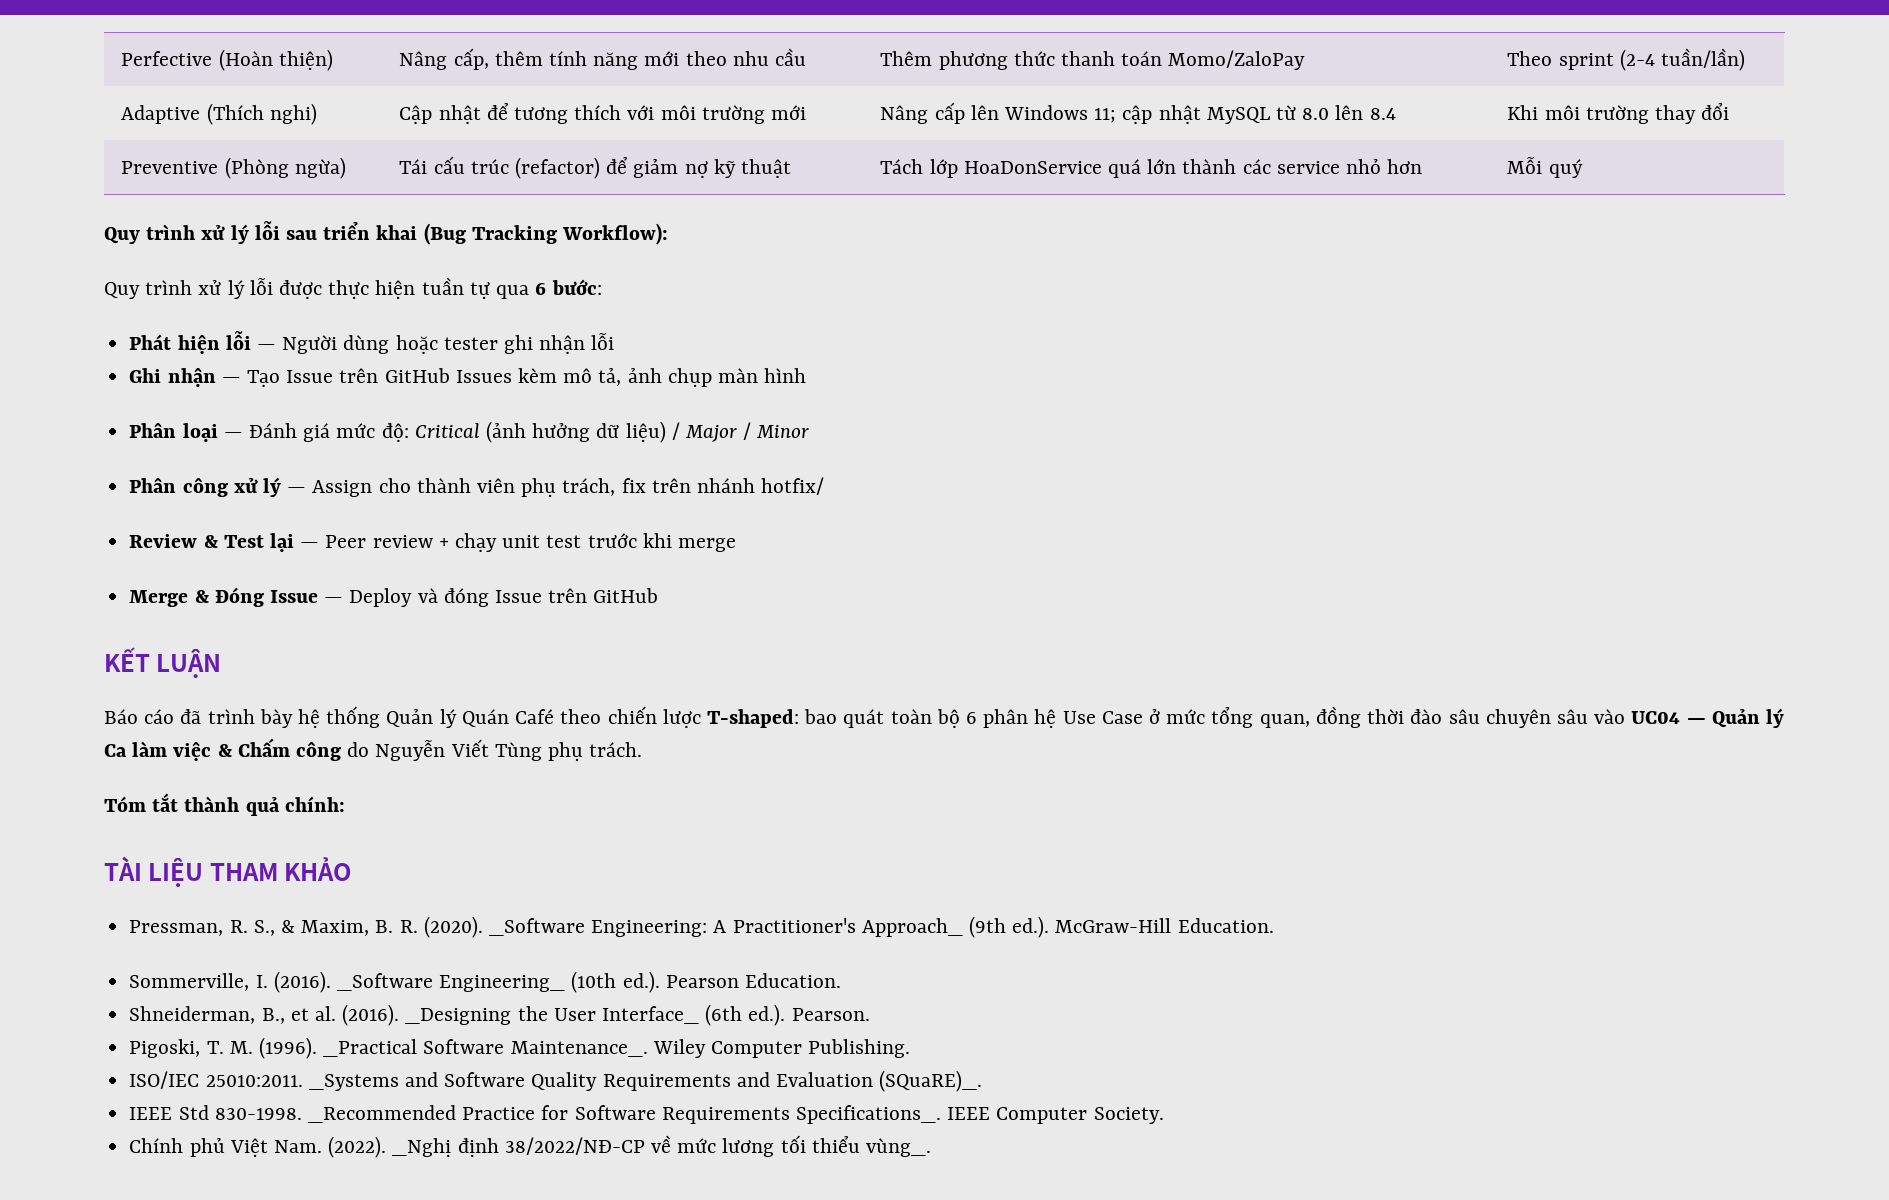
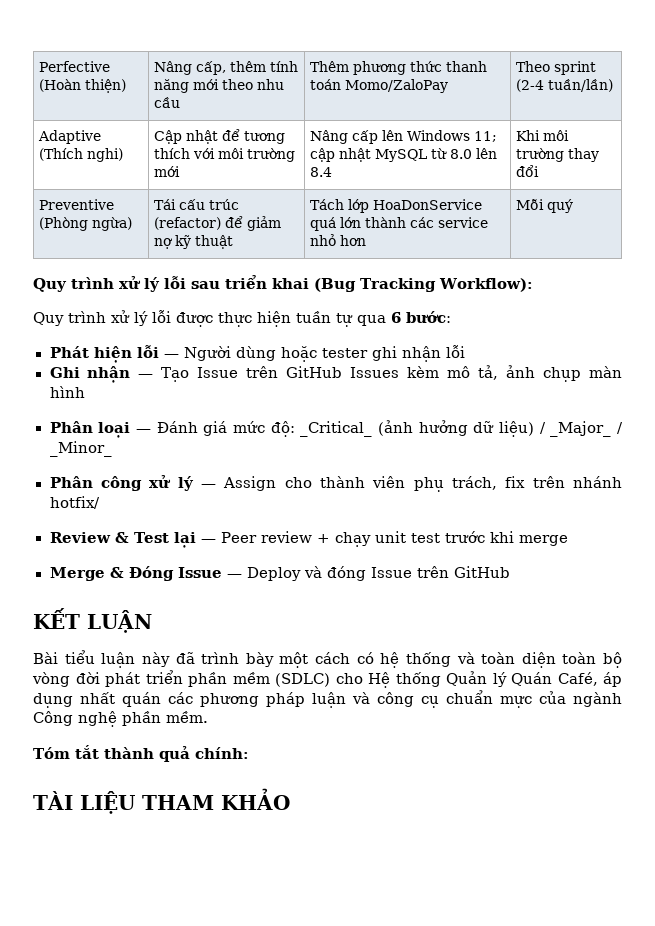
[414,423,480,438] Critical -> [300,421,373,437] _Critical_
[685,422,810,442] Major / Minor -> [550,421,624,437] [49,441,112,457] _Major_ / _Minor_
[104,706,1784,728] [104,738,643,761] Báo cáo đã trình bày hệ thống Quản lý Quán Café theo chiến lược T-shaped: bao quát toàn bộ 6 phân hệ Use Case ở mức tổng quan, đồng thời đào sâu chuyên sâu vào UC04 — Quản lý Ca làm việc & Chấm công do Nguyễn Viết Tùng phụ trách. -> [33,650,622,668] [32,670,622,688] [33,690,622,708] [33,711,208,727] Bài tiểu luận này đã trình bày một cách có hệ thống và toàn diện toàn bộ vòng đời phát triển phần mềm (SDLC) cho Hệ thống Quản lý Quán Café, áp dụng nhất quán các phương pháp luận và công cụ chuẩn mực của ngành Công nghệ phần mềm.
[129,916,1274,938] [129,971,841,993] [129,1004,870,1026] [129,1037,911,1059] [129,1070,983,1092] [129,1105,1164,1124] [129,1135,932,1158] // Pressman, R. S., & Maxim, B. R. (2020). _Software Engineering: A Practitioner's Approach_ (9th ed.). McGraw-Hill Education. // Sommerville, I. (2016). _Software Engineering_ (10th ed.). Pearson Education. // Shneiderman, B., et al. (2016). _Designing the User Interface_ (6th ed.). Pearson. // Pigoski, T. M. (1996). _Practical Software Maintenance_. Wiley Computer Publishing. // ISO/IEC 25010:2011. _Systems and Software Quality Requirements and Evaluation (SQuaRE)_. // IEEE Std 830-1998. _Recommended Practice for Software Requirements Specifications_. IEEE Computer Society. // Chính phủ Việt Nam. (2022). _Nghị định 38/2022/NĐ-CP về mức lương tối thiểu vùng_. -> (290, 799) none

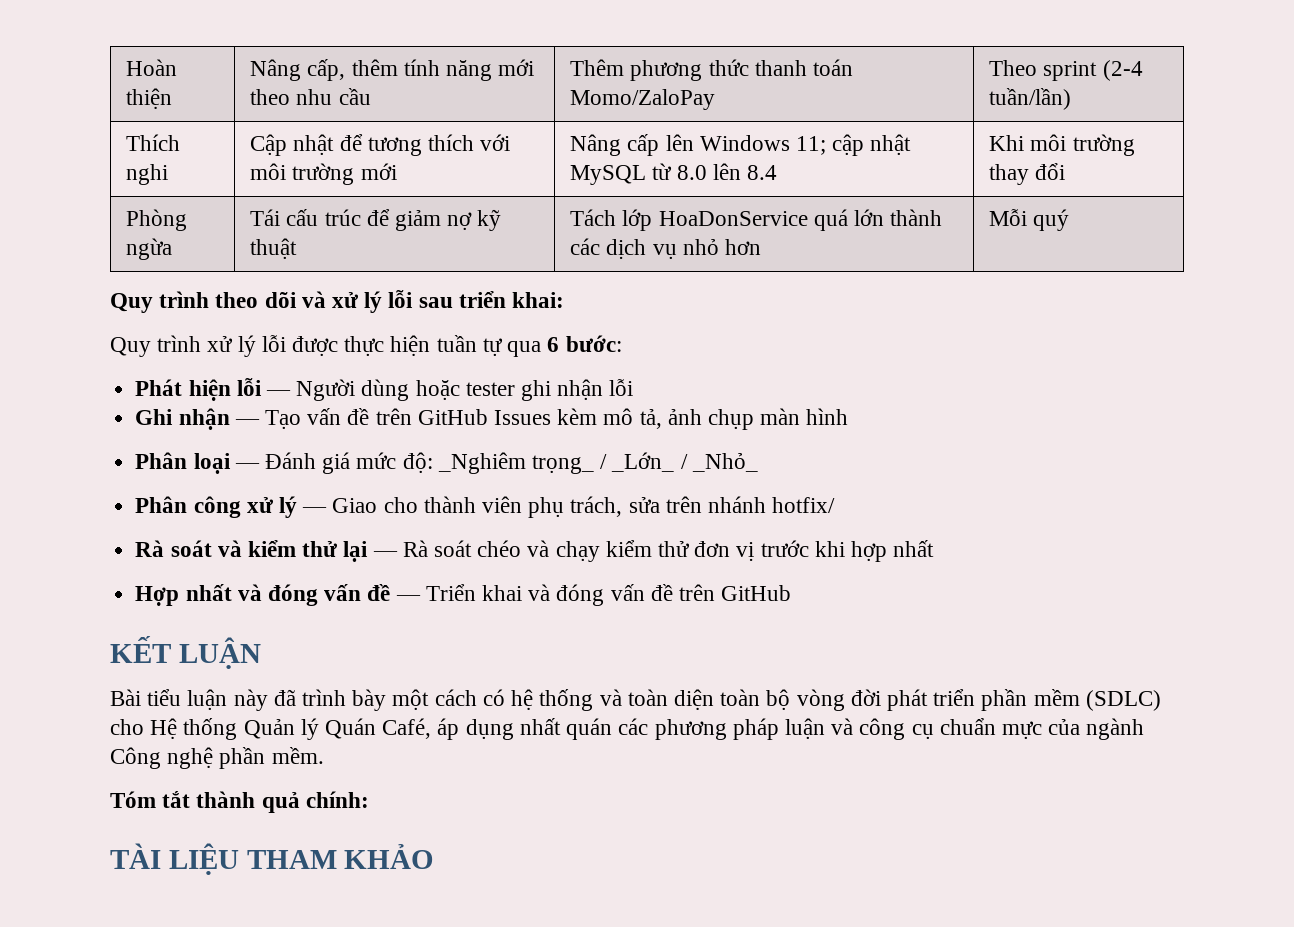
[39,61,111,72] [39,79,127,93] Perfective (Hoàn thiện) -> [126,59,178,76] [126,88,173,109] Hoàn thiện
[38,130,102,144] [39,148,124,162] Adaptive (Thích nghi) -> [126,134,181,151] [126,164,169,185] Thích nghi
[39,199,115,210] [39,217,133,231] Preventive (Phòng ngừa) -> [126,209,188,231] [126,238,173,260] Phòng ngừa
[154,217,222,230] (refactor) -> (361, 217) none
[438,217,489,228] service -> [606,239,677,259] dịch vụ
(114, 283) none -> [215,291,326,308] theo dõi và
[272,278,533,292] khai (Bug Tracking Workflow): -> [512,292,565,308] khai:
[197,367,239,378] Issue -> [307,408,370,425] vấn đề
[300,420,624,437] [49,441,112,457] _Critical_ (ảnh hưởng dữ liệu) / _Major_ / _Minor_ -> [437,452,758,474] _Nghiêm trọng_ / _Lớn_ / _Nhỏ_
[223,476,277,491] Assign -> [332,498,378,513] Giao
[505,476,526,488] fix -> [628,497,660,513] sửa
[49,531,569,548] [49,566,412,581] Review & Test lại — Peer review + chạy unit test trước khi merge // Merge & Đóng Issue — Deploy và đóng Issue -> [135,540,935,562] [135,584,673,606] Rà soát và kiểm thử lại — Rà soát chéo và chạy kiểm thử đơn vị trước khi hợp nhất // Hợp nhất và đóng vấn đề — Triển khai và đóng vấn đề

